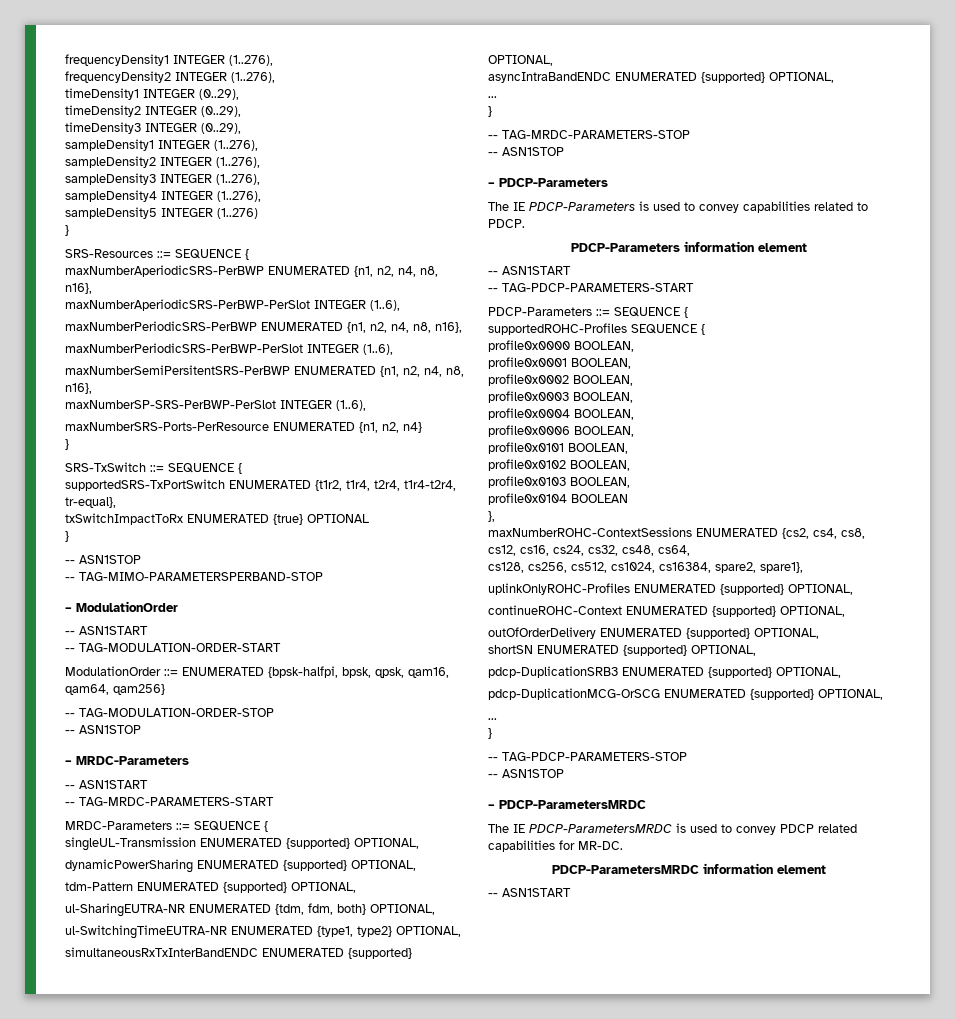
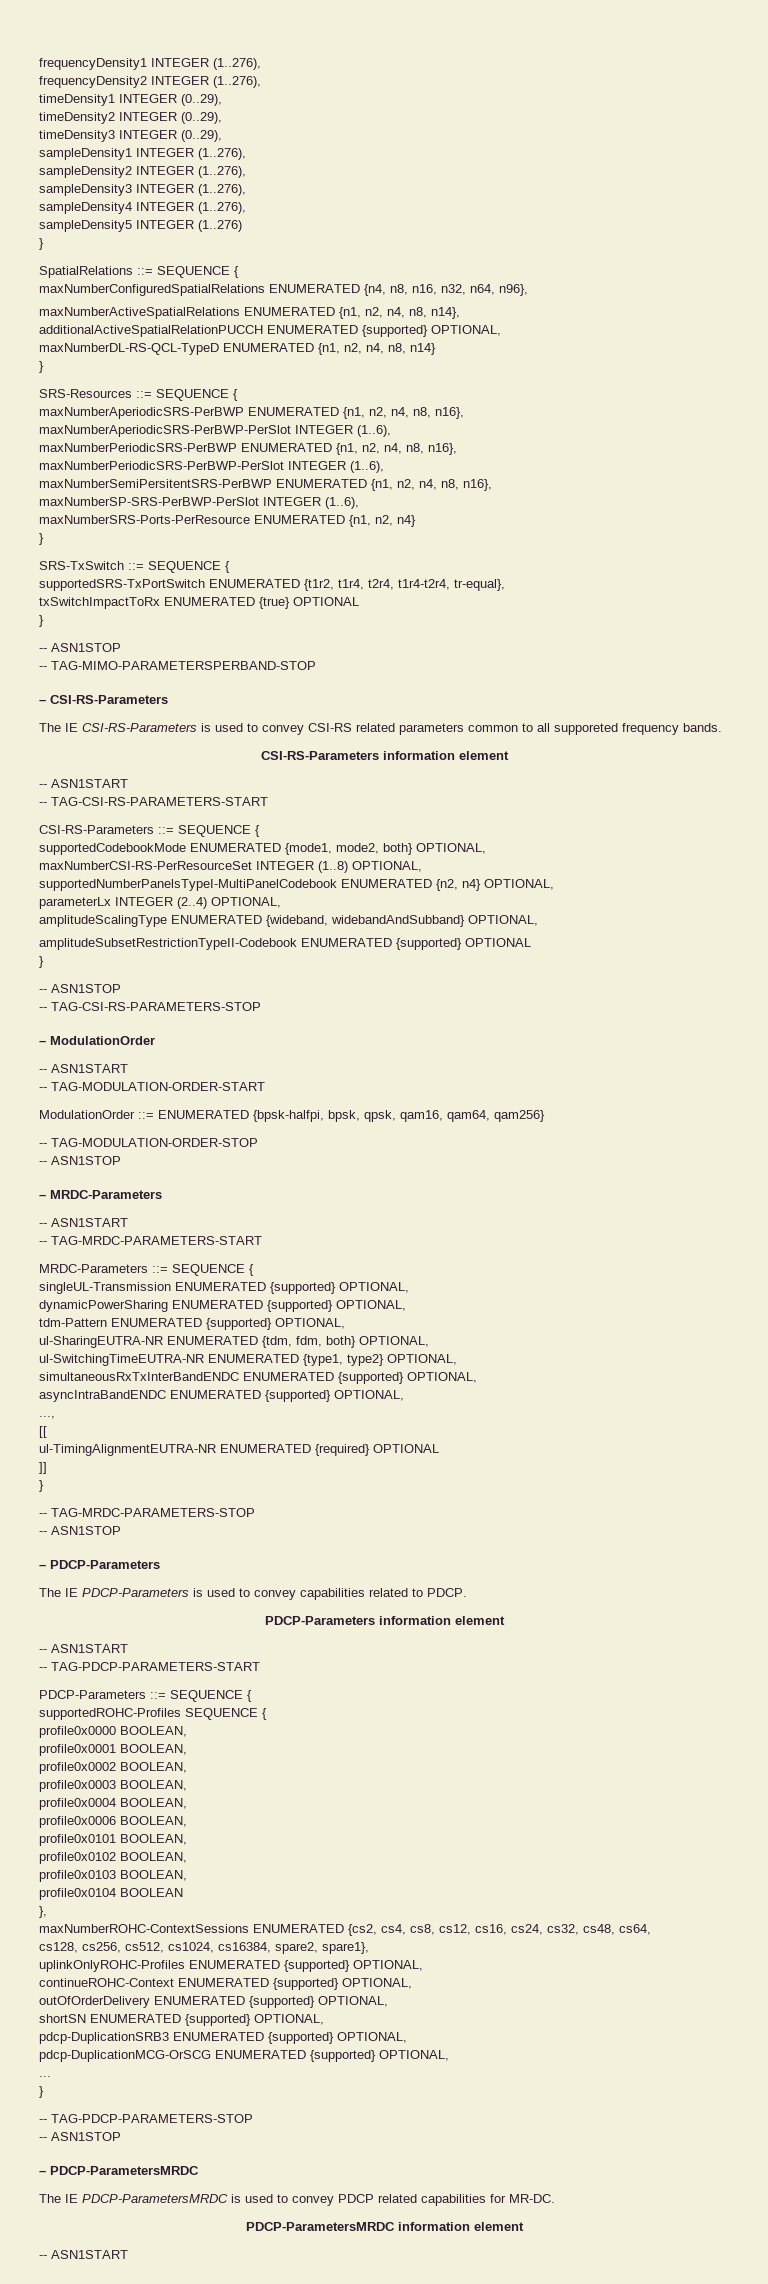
(69, 230) none -> [39,266,239,278] [39,284,528,296] [39,307,460,319] [39,325,501,337] [39,343,436,355] [39,361,44,373] // SpatialRelations ::= SEQUENCE { // maxNumberConfiguredSpatialRelations ENUMERATED {n4, n8, n16, n32, n64, n96}, // maxNumberActiveSpatialRelations ENUMERATED {n1, n2, n4, n8, n14}, // additionalActiveSpatialRelationPUCCH ENUMERATED {supported} OPTIONAL, // maxNumberDL-RS-QCL-TypeD ENUMERATED {n1, n2, n4, n8, n14} // }
(323, 576) none -> [39,695,168,704] [39,723,722,735] [260,751,509,760] [39,779,128,788] [39,797,268,806] [39,825,260,837] [39,843,486,855] [39,861,422,873] [39,879,554,891] [39,897,281,909] [39,915,538,927] [39,938,531,950] [39,956,44,968] [39,984,121,993] [39,1002,261,1011] // – CSI-RS-Parameters // The IE CSI-RS-Parameters is used to convey CSI-RS related parameters common to all supporeted frequency bands. // CSI-RS-Parameters information element // -- ASN1START // -- TAG-CSI-RS-PARAMETERS-START // CSI-RS-Parameters ::= SEQUENCE { // supportedCodebookMode ENUMERATED {mode1, mode2, both} OPTIONAL, // maxNumberCSI-RS-PerResourceSet INTEGER (1..8) OPTIONAL, // supportedNumberPanelsTypeI-MultiPanelCodebook ENUMERATED {n2, n4} OPTIONAL, // parameterLx INTEGER (2..4) OPTIONAL, // amplitudeScalingType ENUMERATED {wideband, widebandAndSubband} OPTIONAL, // amplitudeSubsetRestrictionTypeII-Codebook ENUMERATED {supported} OPTIONAL // } // -- ASN1STOP // -- TAG-CSI-RS-PARAMETERS-STOP
[488,96,497,98] ... -> [39,1416,55,1419] [39,1426,47,1438] [39,1444,439,1456] [39,1462,47,1474] ..., // [[ // ul-TimingAlignmentEUTRA-NR ENUMERATED {required} OPTIONAL // ]]

